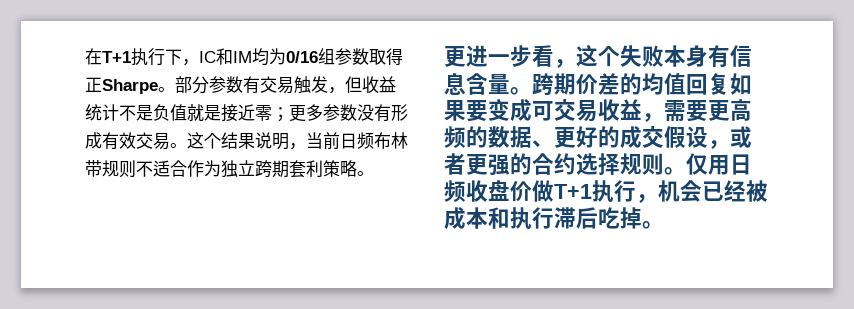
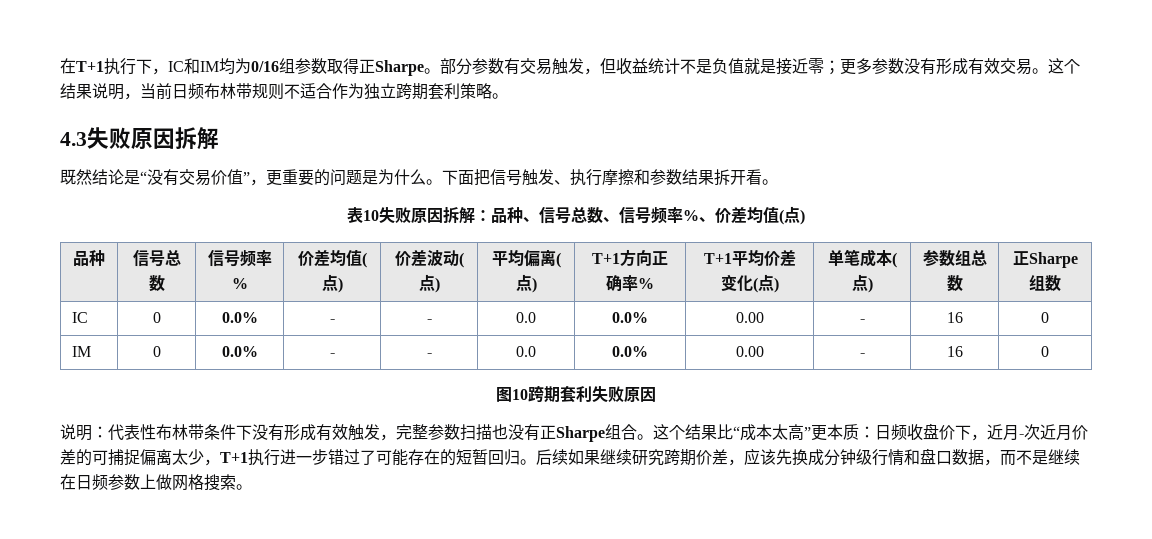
[444,45,752,68] [444,72,752,96] [444,99,752,122] [444,126,752,149] [444,153,752,176] [444,180,768,203] [444,207,642,230] 更进一步看，这个失败本身有信息含量。跨期价差的均值回复如果要变成可交易收益，需要更高频的数据、更好的成交假设，或者更强的合约选择规则。仅用日频收盘价做T+1执行，机会已经被成本和执行滞后吃掉 -> [60,127,219,150] [60,169,778,186] [347,206,805,225] [73,250,105,267] [132,249,181,267] [148,275,165,292] [207,249,272,267] [231,278,248,289] [297,249,367,268] [321,274,343,293] [394,249,464,268] [418,274,440,293] [491,250,561,268] [515,274,537,293] [592,249,668,267] [606,275,654,292] [703,249,796,266] [720,274,779,293] [827,249,897,268] [851,274,873,293] [922,249,987,267] [946,275,963,292] [1012,251,1078,268] [1029,275,1061,292] [72,312,89,323] [152,312,161,323] [221,312,258,323] [329,319,335,323] [426,319,432,323] [516,312,536,323] [612,312,648,323] [735,312,764,323] [859,319,865,323] [946,312,963,323] [1041,312,1049,323] [72,346,92,357] [152,346,161,357] [221,346,258,357] [329,353,335,357] [426,353,432,357] [516,346,536,357] [612,346,648,357] [735,346,764,357] [859,353,865,357] [946,346,963,357] [1041,346,1049,357] [496,385,656,403] [60,423,1088,442] [60,448,1080,466] [60,474,236,491] 4.3失败原因拆解 // 既然结论是“没有交易价值”，更重要的问题是为什么。下面把信号触发、执行摩擦和参数结果拆开看。 // 表10失败原因拆解：品种、信号总数、信号频率%、价差均值(点) // 品种 | 信号总数 | 信号频率% | 价差均值(点) | 价差波动(点) | 平均偏离(点) | T+1方向正确率% | T+1平均价差变化(点) | 单笔成本(点) | 参数组总数 | 正Sharpe组数 // IC | 0 | 0.0% | - | - | 0.0 | 0.0% | 0.00 | - | 16 | 0 // IM | 0 | 0.0% | - | - | 0.0 | 0.0% | 0.00 | - | 16 | 0 // 图10跨期套利失败原因 // 说明：代表性布林带条件下没有形成有效触发，完整参数扫描也没有正Sharpe组合。这个结果比“成本太高”更本质：日频收盘价下，近月-次近月价差的可捕捉偏离太少，T+1执行进一步错过了可能存在的短暂回归。后续如果继续研究跨期价差，应该先换成分钟级行情和盘口数据，而不是继续在日频参数上做网格搜索

